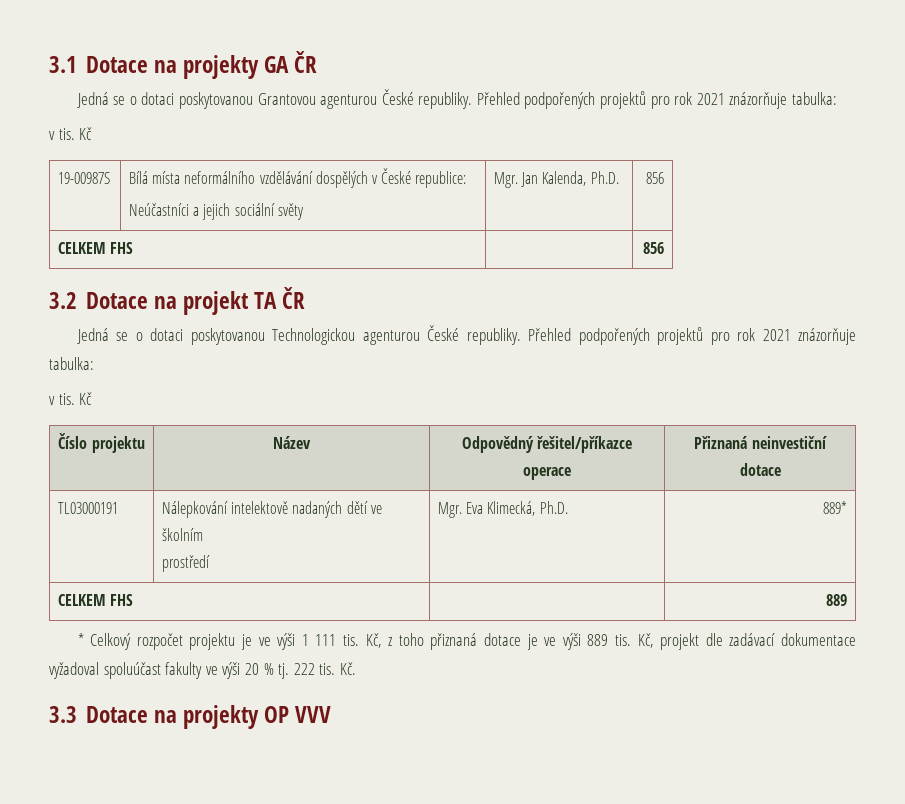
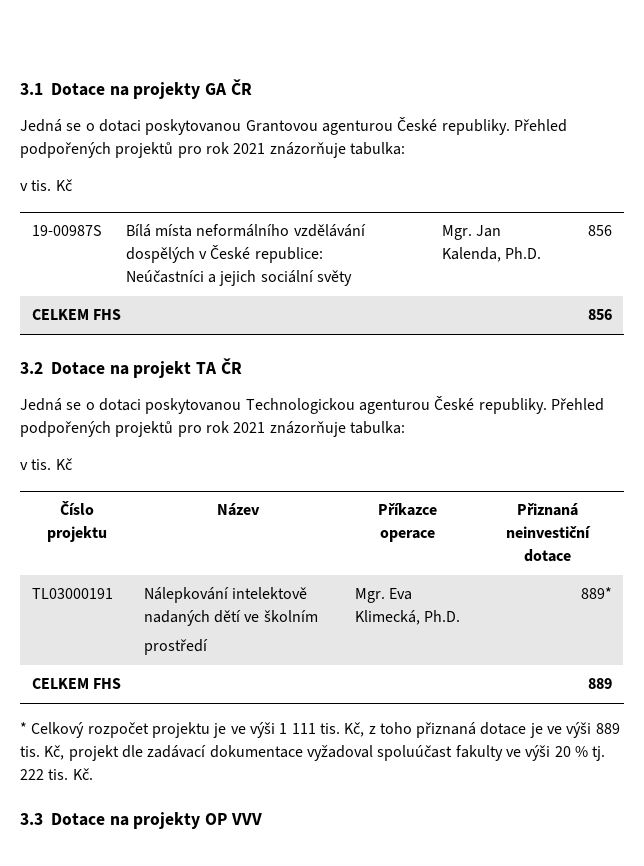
[461,436,633,453] Odpovědný řešitel/příkazce -> [378,503,437,516] Příkazce

